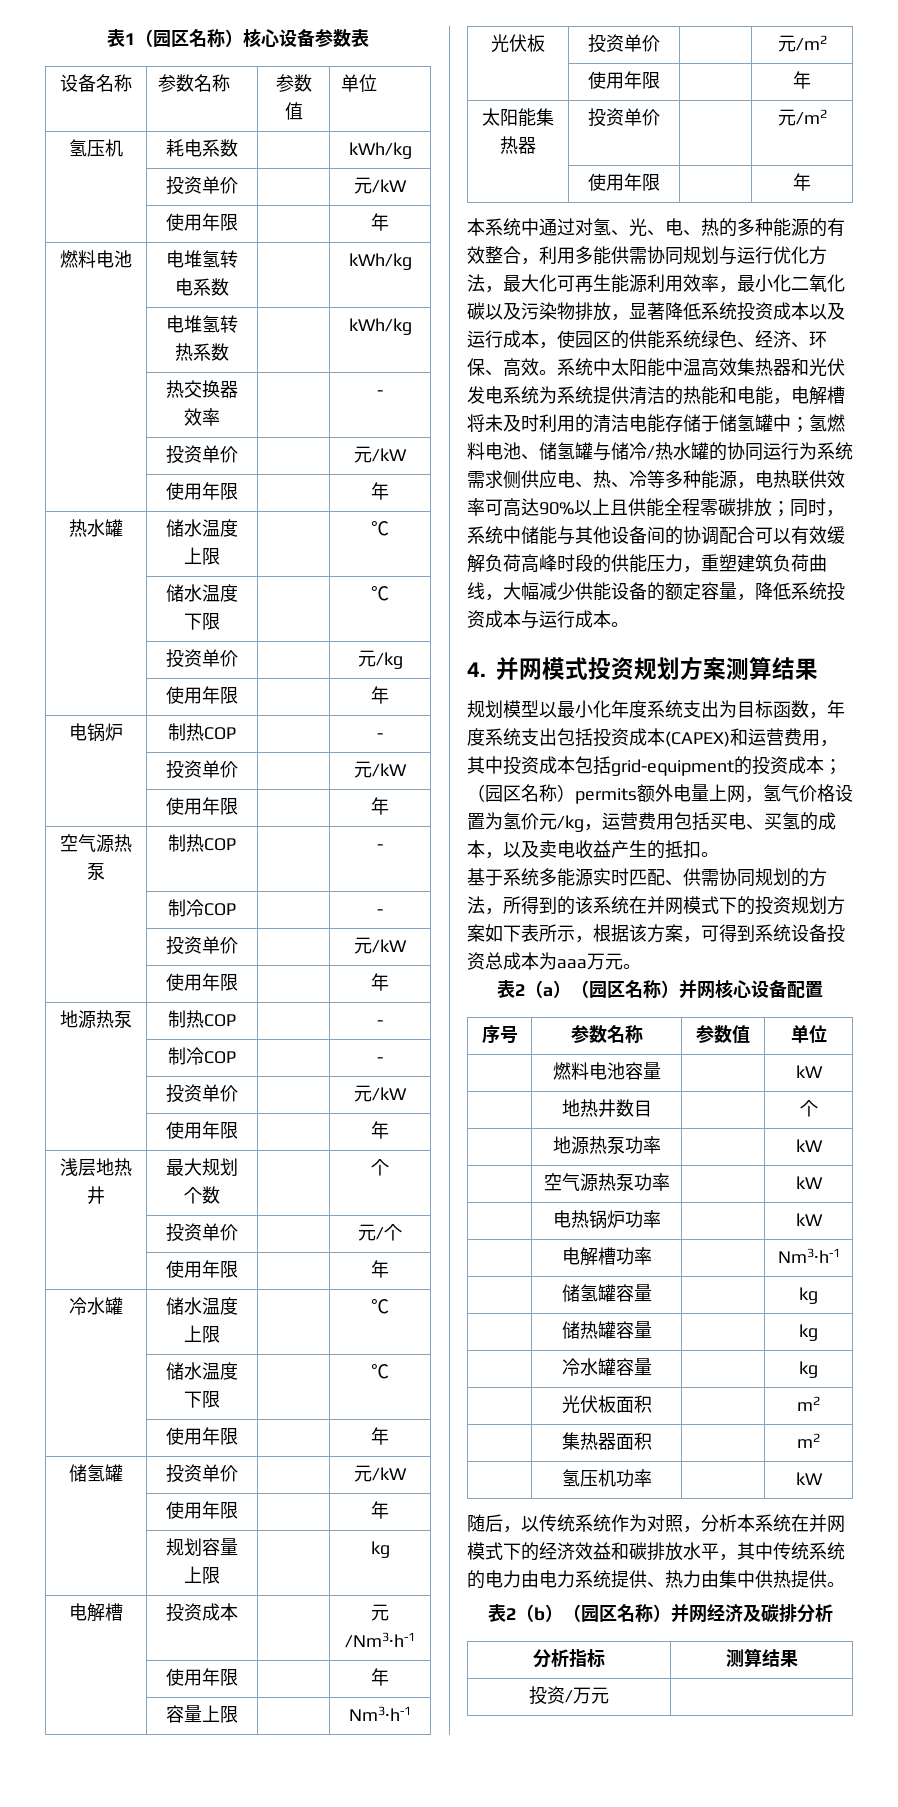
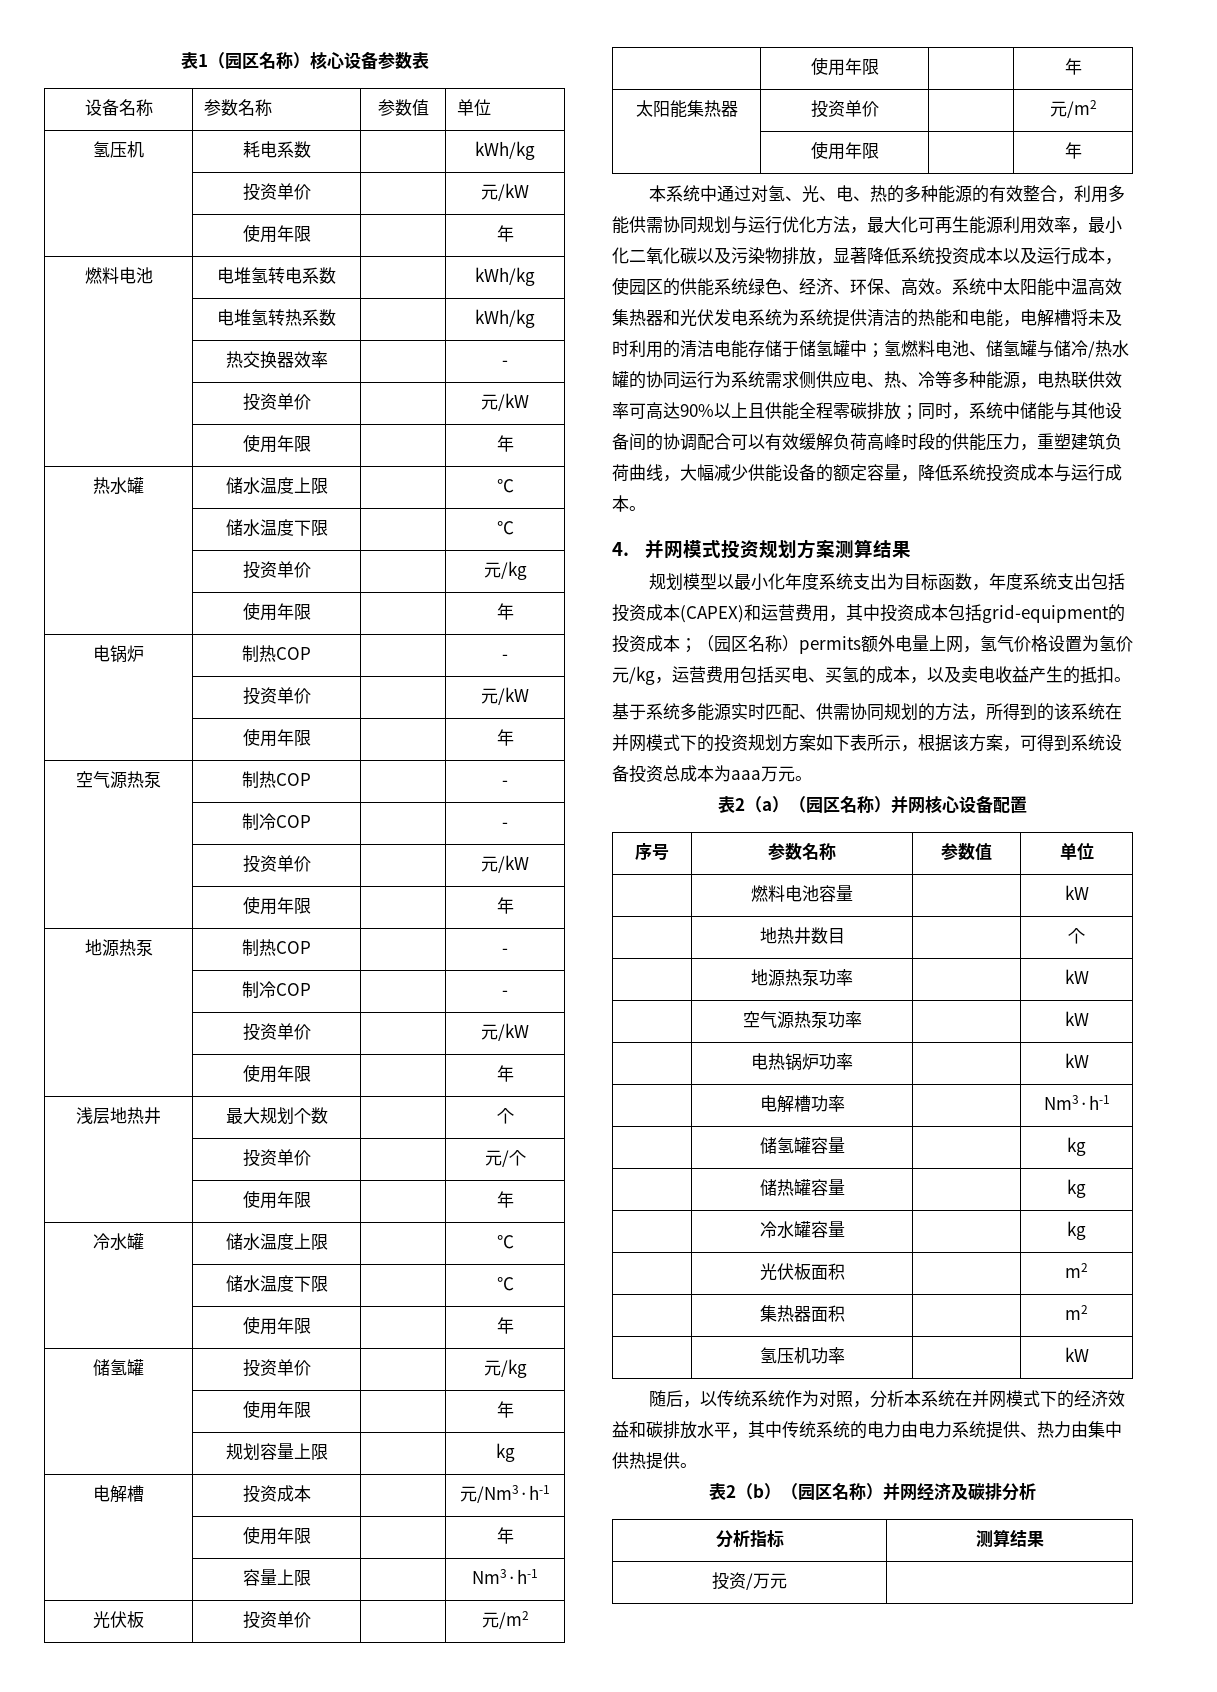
[372,1467,407,1481] /kW -> [500,1359,527,1378] /kg

